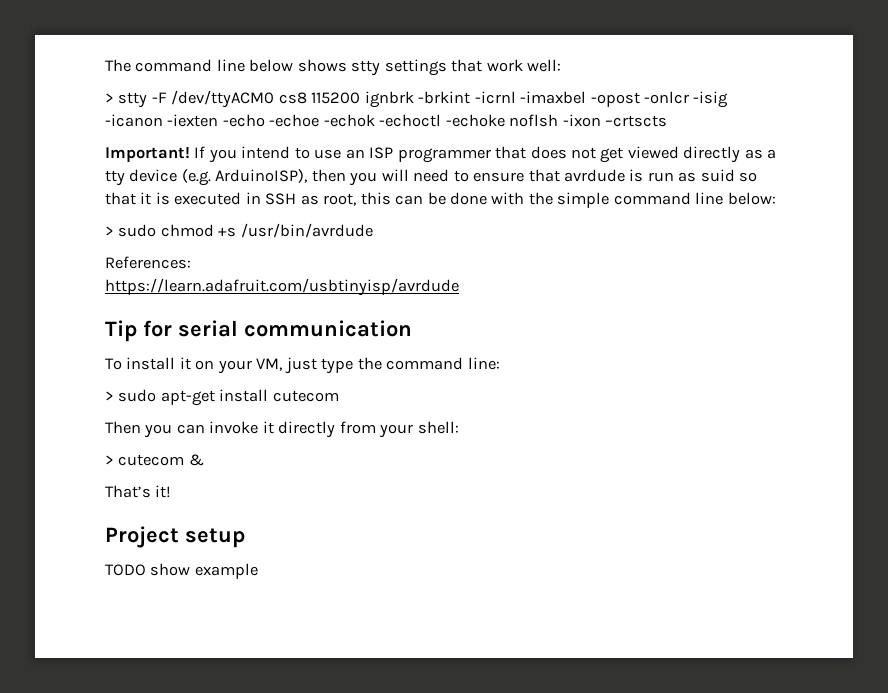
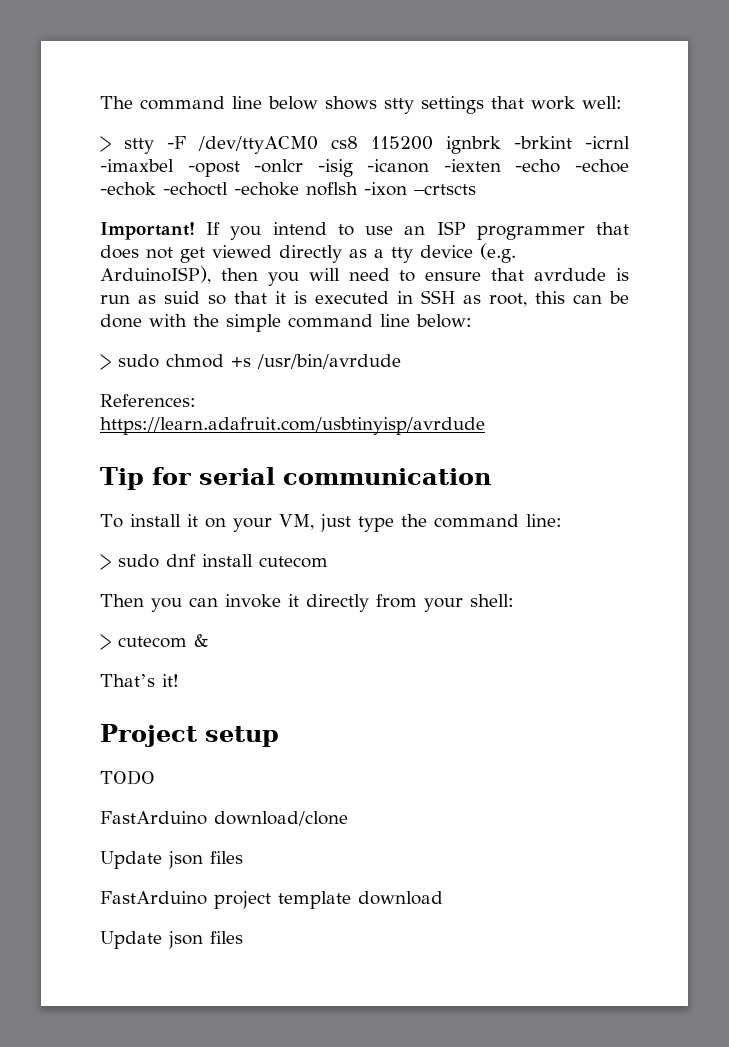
[160,390,215,406] apt-get -> [166,554,196,567] dnf
[150,563,258,579] show example -> [100,811,348,826] [100,851,243,869] [100,891,443,909] [100,931,243,949] // FastArduino download/clone // Update json files // FastArduino project template download // Update json files

